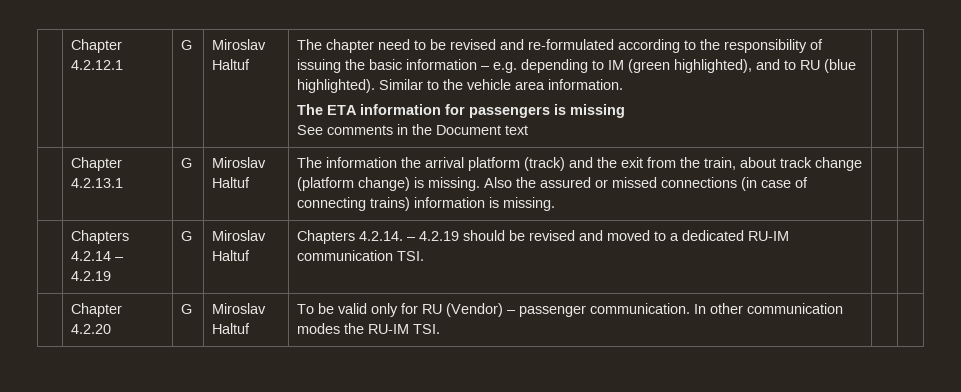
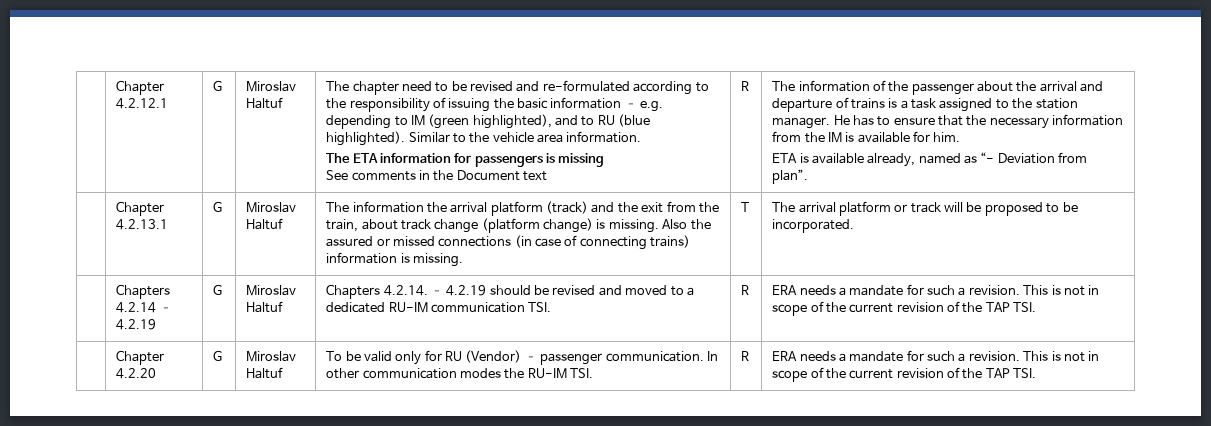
(529, 130) | -> [741,81,750,91] [772,80,1104,95] [772,97,1078,112] [772,114,1124,129] [772,131,961,143] [772,152,1088,167] [772,169,809,184] R | The information of the passenger about the arrival and departure of trains is a task assigned to the station manager. He has to ensure that the necessary information from the IM is available for him. // ETA is available already, named as “- Deviation from plan”.
(556, 204) | -> [741,202,750,212] [772,201,1078,216] [772,219,855,233] T | The arrival platform or track will be proposed to be incorporated.
(425, 256) | -> [741,285,750,295] [772,284,1100,296] [772,301,1037,316] R | ERA needs a mandate for such a revision. This is not in scope of the current revision of the TAP TSI.
(441, 329) | -> [741,351,750,361] [772,350,1100,362] [772,367,1037,382] R | ERA needs a mandate for such a revision. This is not in scope of the current revision of the TAP TSI.

